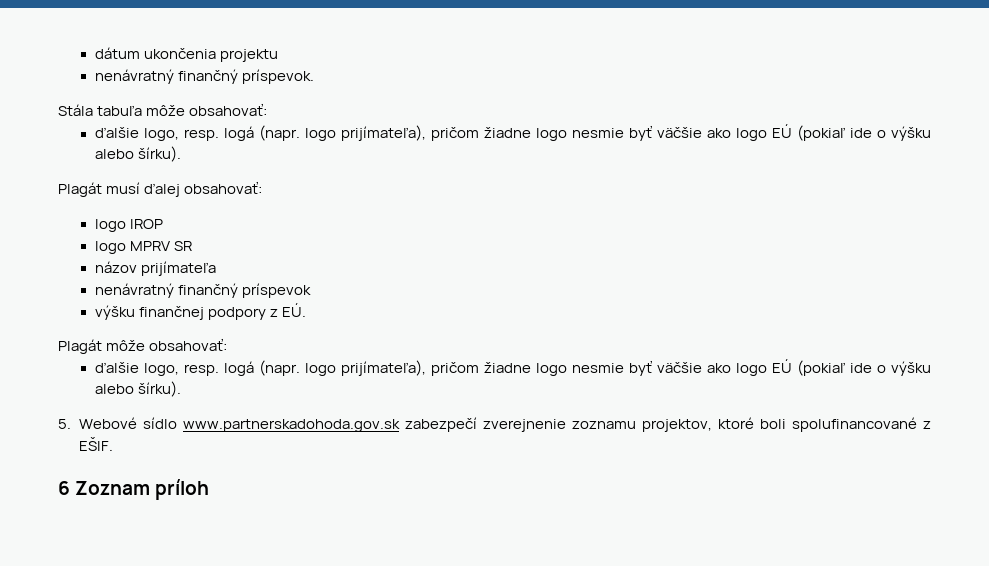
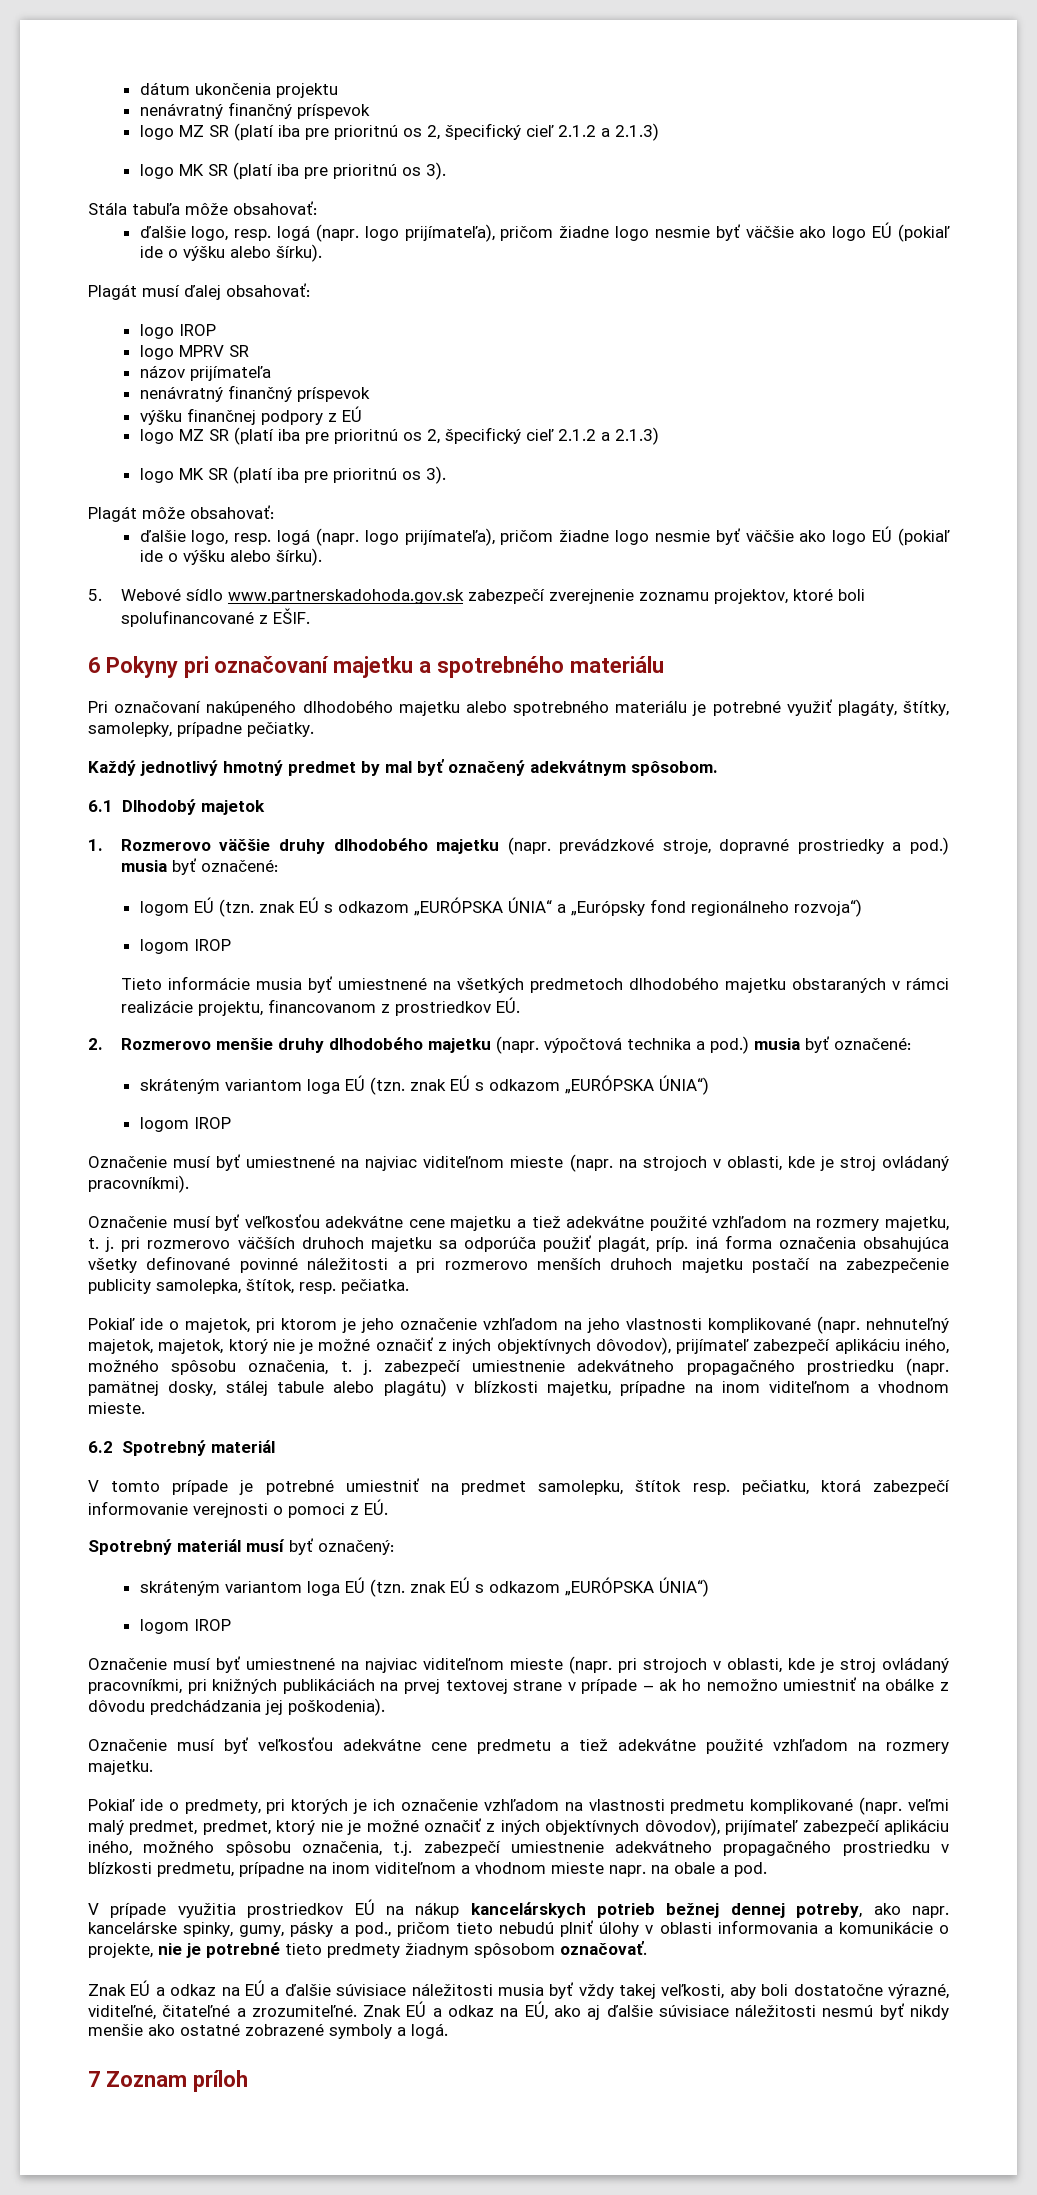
[241,69,314,84] príspevok. -> [296,104,370,119] [139,123,659,141] [139,162,446,180] príspevok // logo MZ SR (platí iba pre prioritnú os 2, špecifický cieľ 2.1.2 a 2.1.3) // logo MK SR (platí iba pre prioritnú os 3).
[281,303,306,317] EÚ. -> [341,406,362,422] [139,427,659,445] [139,466,446,484] EÚ // logo MZ SR (platí iba pre prioritnú os 2, špecifický cieľ 2.1.2 a 2.1.3) // logo MK SR (platí iba pre prioritnú os 3).
(70, 488) none -> [105,656,664,678] [88,699,949,716] [88,722,314,737] [88,759,718,776] [88,799,265,815] [88,837,950,855] [120,858,278,875] [139,897,862,917] [139,939,231,954] [120,976,949,993] [120,997,520,1016] [88,1036,911,1054] [139,1075,709,1095] [139,1117,231,1132] [88,1154,949,1172] [88,1175,189,1193] [88,1214,949,1231] [88,1235,949,1252] [88,1256,949,1273] [88,1279,409,1294] [88,1316,949,1334] [88,1337,950,1355] [88,1358,949,1376] [88,1379,950,1397] [88,1402,145,1414] [88,1440,275,1456] [88,1478,951,1495] [88,1499,388,1518] [88,1538,394,1555] [139,1577,709,1597] [139,1619,231,1634] [88,1656,949,1674] [88,1677,950,1694] [88,1698,385,1716] [88,1737,949,1754] [88,1760,153,1775] [88,1797,950,1815] [88,1818,950,1836] [88,1840,949,1856] [88,1862,767,1877] [88,1899,949,1918] [88,1920,949,1937] [88,1941,647,1958] [88,1980,950,1999] [88,2001,949,2020] [88,2023,448,2039] [88,2071,100,2087] Pokyny pri označovaní majetku a spotrebného materiálu // Pri označovaní nakúpeného dlhodobého majetku alebo spotrebného materiálu je potrebné využiť plagáty, štítky, samolepky, prípadne pečiatky. // Každý jednotlivý hmotný predmet by mal byť označený adekvátnym spôsobom. // 6.1 Dlhodobý majetok // 1. Rozmerovo väčšie druhy dlhodobého majetku (napr. prevádzkové stroje, dopravné prostriedky a pod.) musia byť označené: // logom EÚ (tzn. znak EÚ s odkazom „EURÓPSKA ÚNIA“ a „Európsky fond regionálneho rozvoja“) // logom IROP // Tieto informácie musia byť umiestnené na všetkých predmetoch dlhodobého majetku obstaraných v rámci realizácie projektu, financovanom z prostriedkov EÚ. // 2. Rozmerovo menšie druhy dlhodobého majetku (napr. výpočtová technika a pod.) musia byť označené: // skráteným variantom loga EÚ (tzn. znak EÚ s odkazom „EURÓPSKA ÚNIA“) // logom IROP // Označenie musí byť umiestnené na najviac viditeľnom mieste (napr. na strojoch v oblasti, kde je stroj ovládaný pracovníkmi). // Označenie musí byť veľkosťou adekvátne cene majetku a tiež adekvátne použité vzhľadom na rozmery majetku, t. j. pri rozmerovo väčších druhoch majetku sa odporúča použiť plagát, príp. iná forma označenia obsahujúca všetky definované povinné náležitosti a pri rozmerovo menších druhoch majetku postačí na zabezpečenie publicity samolepka, štítok, resp. pečiatka. // Pokiaľ ide o majetok, pri ktorom je jeho označenie vzhľadom na jeho vlastnosti komplikované (napr. nehnuteľný majetok, majetok, ktorý nie je možné označiť z iných objektívnych dôvodov), prijímateľ zabezpečí aplikáciu iného, možného spôsobu označenia, t. j. zabezpečí umiestnenie adekvátneho propagačného prostriedku (napr. pamätnej dosky, stálej tabule alebo plagátu) v blízkosti majetku, prípadne na inom viditeľnom a vhodnom mieste. // 6.2 Spotrebný materiál // V tomto prípade je potrebné umiestniť na predmet samolepku, štítok resp. pečiatku, ktorá zabezpečí informovanie verejnosti o pomoci z EÚ. // Spotrebný materiál musí byť označený: // skráteným variantom loga EÚ (tzn. znak EÚ s odkazom „EURÓPSKA ÚNIA“) // logom IROP // Označenie musí byť umiestnené na najviac viditeľnom mieste (napr. pri strojoch v oblasti, kde je stroj ovládaný pracovníkmi, pri knižných publikáciách na prvej textovej strane v prípade – ak ho nemožno umiestniť na obálke z dôvodu predchádzania jej poškodenia). // Označenie musí byť veľkosťou adekvátne cene predmetu a tiež adekvátne použité vzhľadom na rozmery majetku. // Pokiaľ ide o predmety, pri ktorých je ich označenie vzhľadom na vlastnosti predmetu komplikované (napr. veľmi malý predmet, predmet, ktorý nie je možné označiť z iných objektívnych dôvodov), prijímateľ zabezpečí aplikáciu iného, možného spôsobu označenia, t.j. zabezpečí umiestnenie adekvátneho propagačného prostriedku v blízkosti predmetu, prípadne na inom viditeľnom a vhodnom mieste napr. na obale a pod. // V prípade využitia prostriedkov EÚ na nákup kancelárskych potrieb bežnej dennej potreby, ako napr. kancelárske spinky, gumy, pásky a pod., pričom tieto nebudú plniť úlohy v oblasti informovania a komunikácie o projekte, nie je potrebné tieto predmety žiadnym spôsobom označovať. // Znak EÚ a odkaz na EÚ a ďalšie súvisiace náležitosti musia byť vždy takej veľkosti, aby boli dostatočne výrazné, viditeľné, čitateľné a zrozumiteľné. Znak EÚ a odkaz na EÚ, ako aj ďalšie súvisiace náležitosti nesmú byť nikdy menšie ako ostatné zobrazené symboly a logá. // 7

